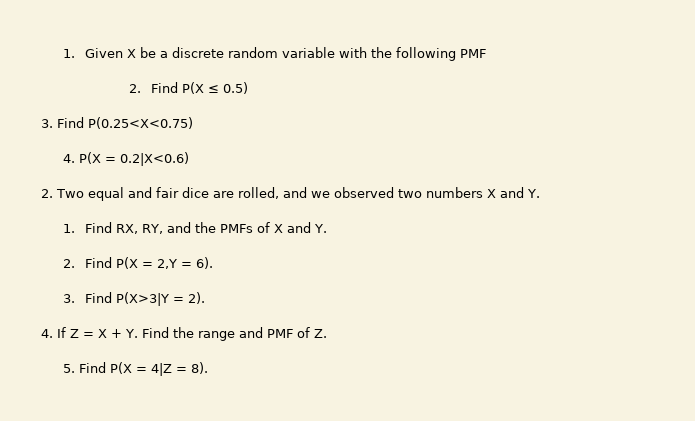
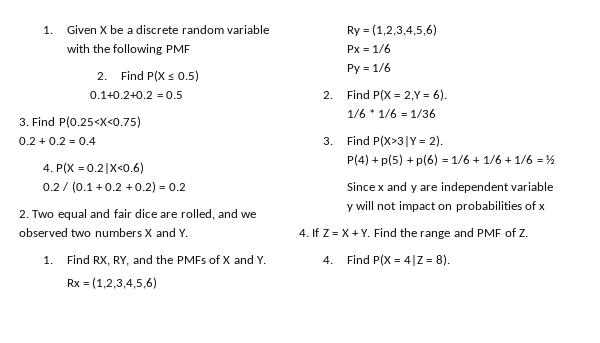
(248, 88) none -> [90,91,184,99] // 0.1+0.2+0.2 = 0.5
(193, 123) none -> [19,137,96,145] // 0.2 + 0.2 = 0.4
(189, 159) none -> [42,181,186,193] // 0.2 / (0.1 + 0.2 + 0.2) = 0.2
(327, 228) none -> [66,277,158,289] [346,24,438,36] [346,44,392,53] [346,63,392,74] // Rx = (1,2,3,4,5,6) // Ry = (1,2,3,4,5,6) // Px = 1/6 // Py = 1/6
(213, 263) none -> [346,109,437,118] // 1/6 * 1/6 = 1/36
(205, 298) none -> [346,154,556,166] [346,182,553,193] [346,201,546,212] // P(4) + p(5) + p(6) = 1/6 + 1/6 + 1/6 = ½ // Since x and y are independent variable y will not impact on probabilities of x
[62,364,75,373] 5. -> [322,256,333,264] 4.

